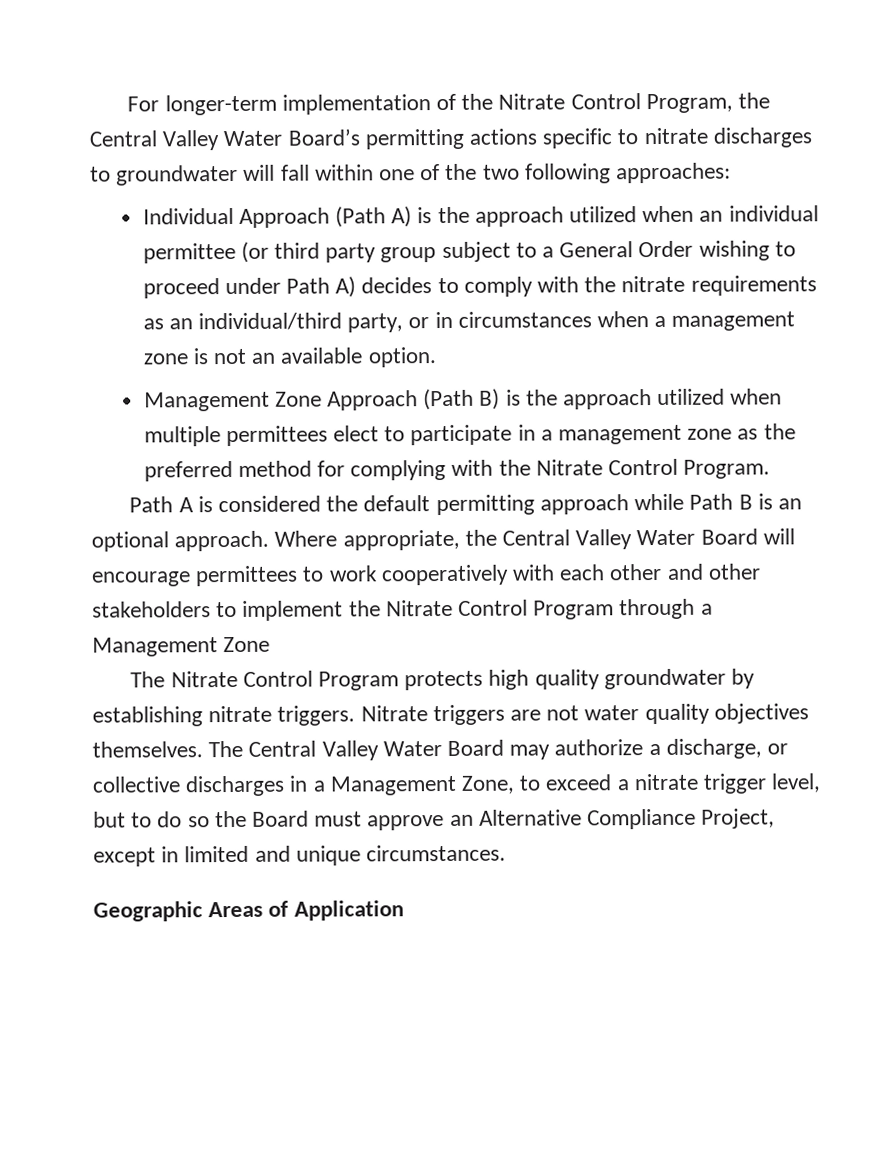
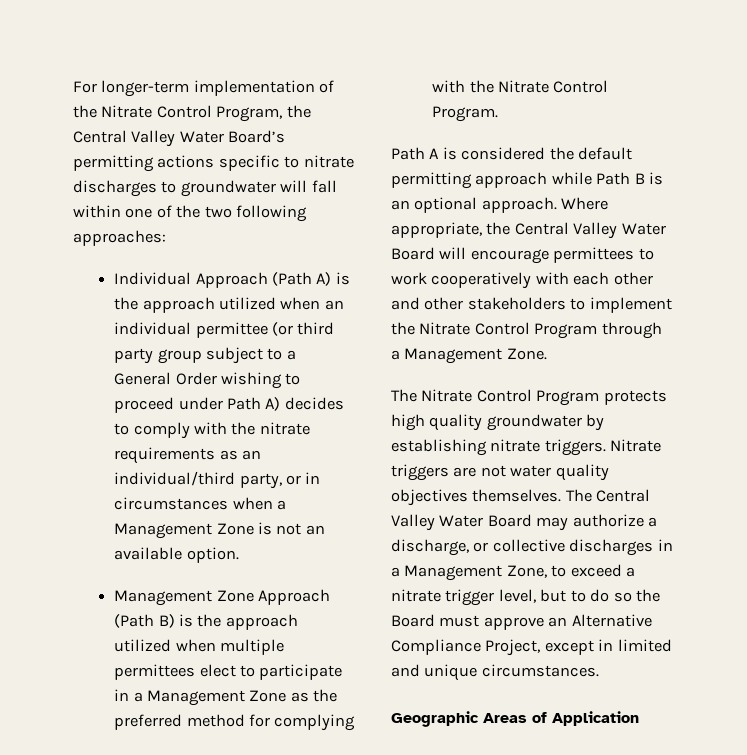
[671,311,796,331] [142,353,189,365] management zone -> [114,523,254,539] Management Zone
[558,424,733,445] management zone -> [146,690,287,706] Management Zone
[223,636,271,653] Zone -> [506,348,547,360] Zone.

